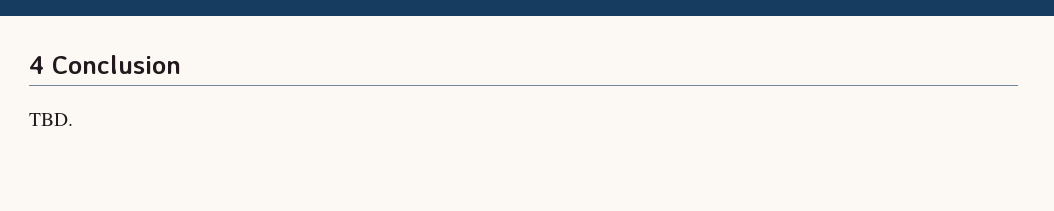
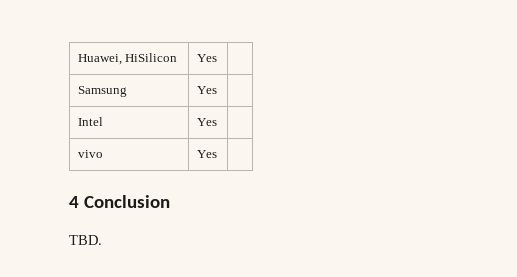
(29, 65) none -> [77,53,178,65] [196,54,217,62] [77,86,127,97] [196,86,217,94] [77,117,103,126] [196,118,217,126] [77,150,103,158] [196,150,217,158] Huawei, HiSilicon | Yes | // Samsung | Yes | // Intel | Yes | // vivo | Yes | //

